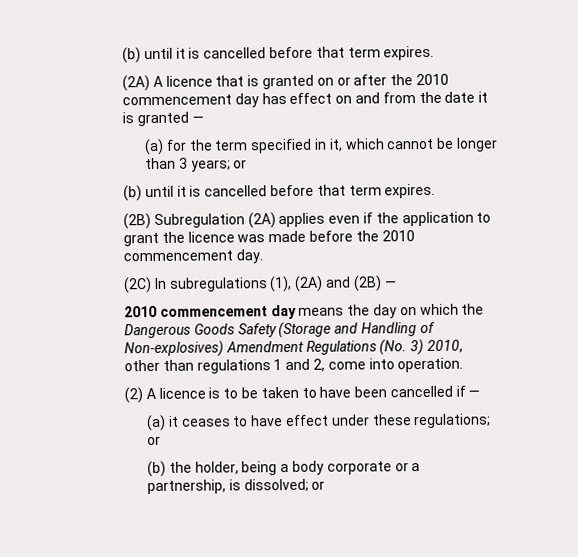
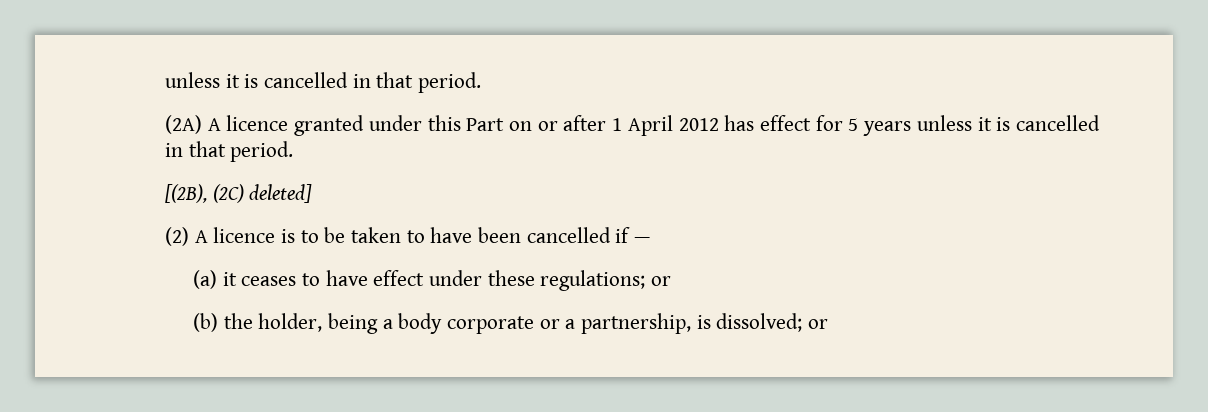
[122,45,435,64] (b) until it is cancelled before that term expires. -> [165,72,482,93] unless it is cancelled in that period.
[215,73,449,90] [122,91,489,108] [122,111,204,127] [144,137,498,156] [145,157,248,172] [123,183,436,202] [123,211,492,230] [123,230,415,247] [123,249,263,264] [123,275,397,294] [124,303,485,320] [124,321,435,339] [124,339,463,358] [124,357,464,374] that is granted on or after the 2010 commencement day has effect on and from the date it is granted — // (a) for the term specified in it, which cannot be longer than 3 years; or // (b) until it is cancelled before that term expires. // (2B) Subregulation (2A) applies even if the application to grant the licence was made before the 2010 commencement day. // (2C) In subregulations (1), (2A) and (2B) — // 2010 commencement day means the day on which the Dangerous Goods Safety (Storage and Handling of Non-explosives) Amendment Regulations (No. 3) 2010, other than regulations 1 and 2, come into operation. -> [294,115,1101,136] [165,141,294,162] [165,184,313,203] granted under this Part on or after 1 April 2012 has effect for 5 years unless it is cancelled in that period. // [(2B), (2C) deleted]

